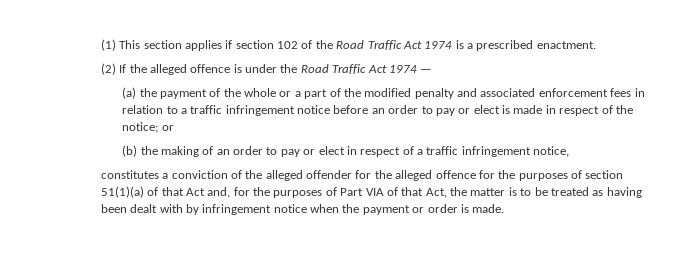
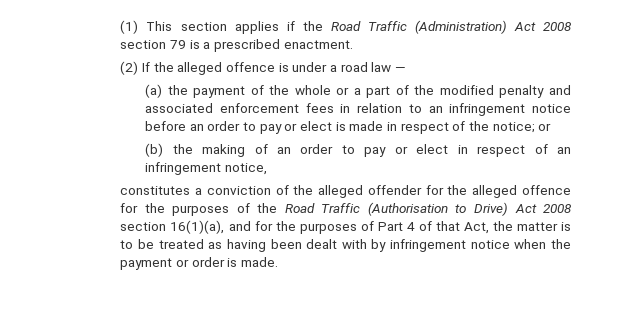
[235,40,453,50] section 102 of the Road Traffic Act 1974 -> [302,20,572,34] [120,40,187,49] the Road Traffic (Administration) Act 2008 section 79
[280,64,417,74] the Road Traffic Act 1974 -> [329,62,392,72] a road law
[180,105,223,114] a traffic -> [428,106,443,113] an
[417,146,459,155] a traffic -> [556,147,571,154] an
[585,170,624,179] [100,186,231,198] section 51(1)(a) of that Act and, -> [257,202,573,216] [120,220,251,234] the Road Traffic (Authorisation to Drive) Act 2008 section 16(1)(a), and
[365,188,384,196] VIA -> [406,222,415,231] 4

